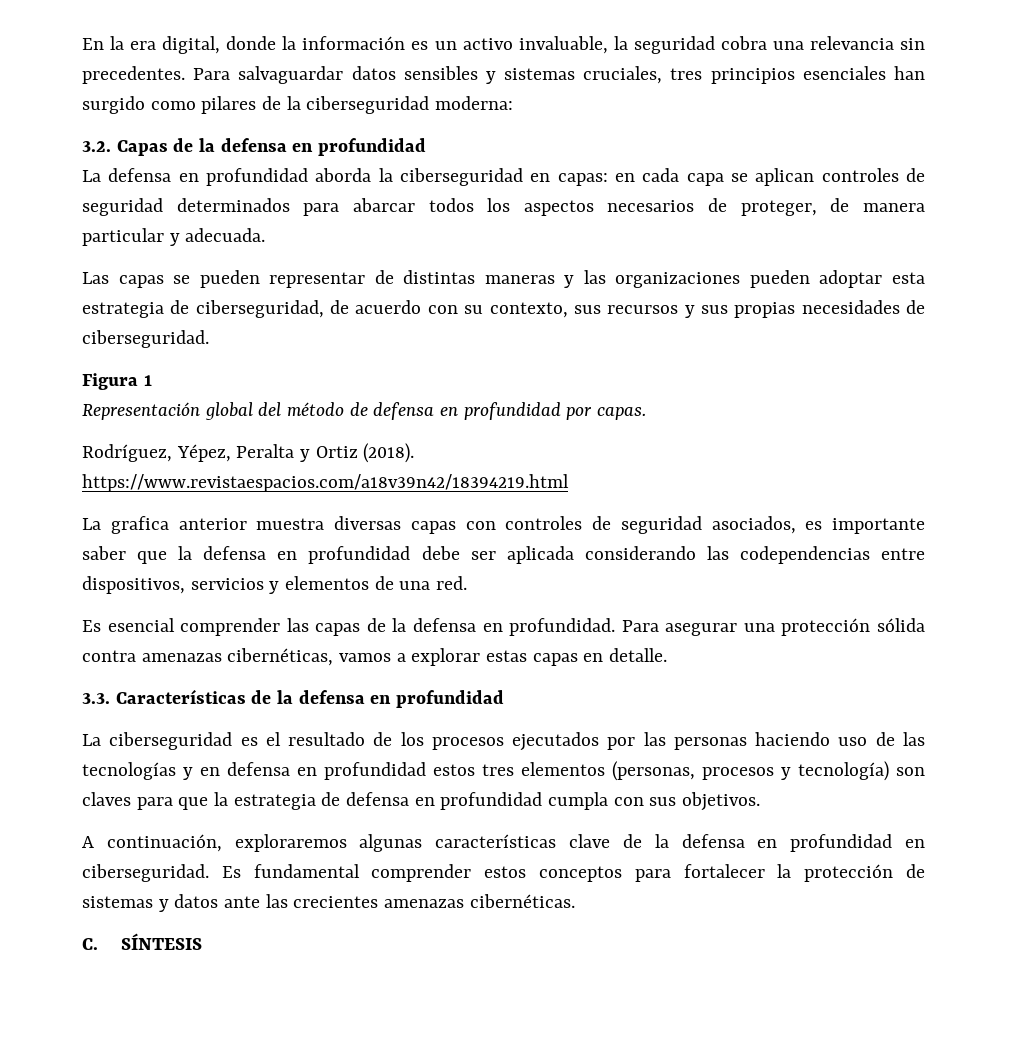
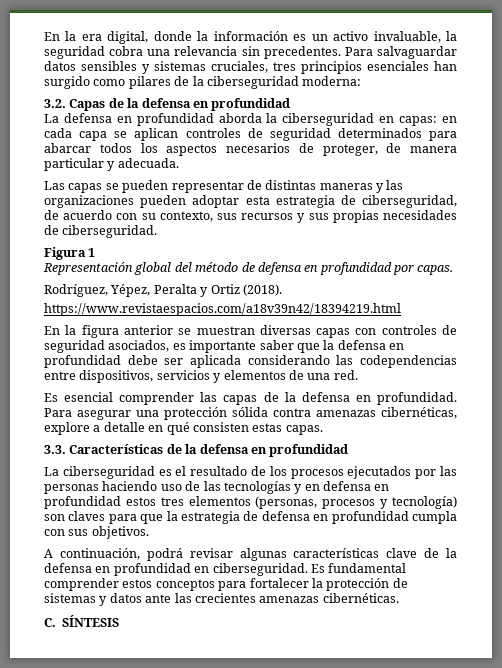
[82,516,325,534] La grafica anterior muestra -> [44,325,255,338] En la figura anterior se muestran
[339,648,668,666] vamos a explorar estas capas en detalle. -> [44,422,323,435] explore a detalle en qué consisten estas capas.
[234,834,347,852] exploraremos -> [146,548,233,561] podrá revisar

